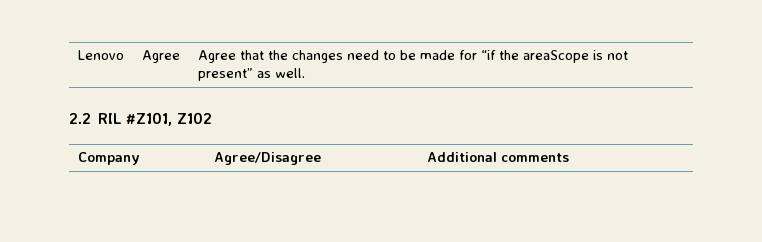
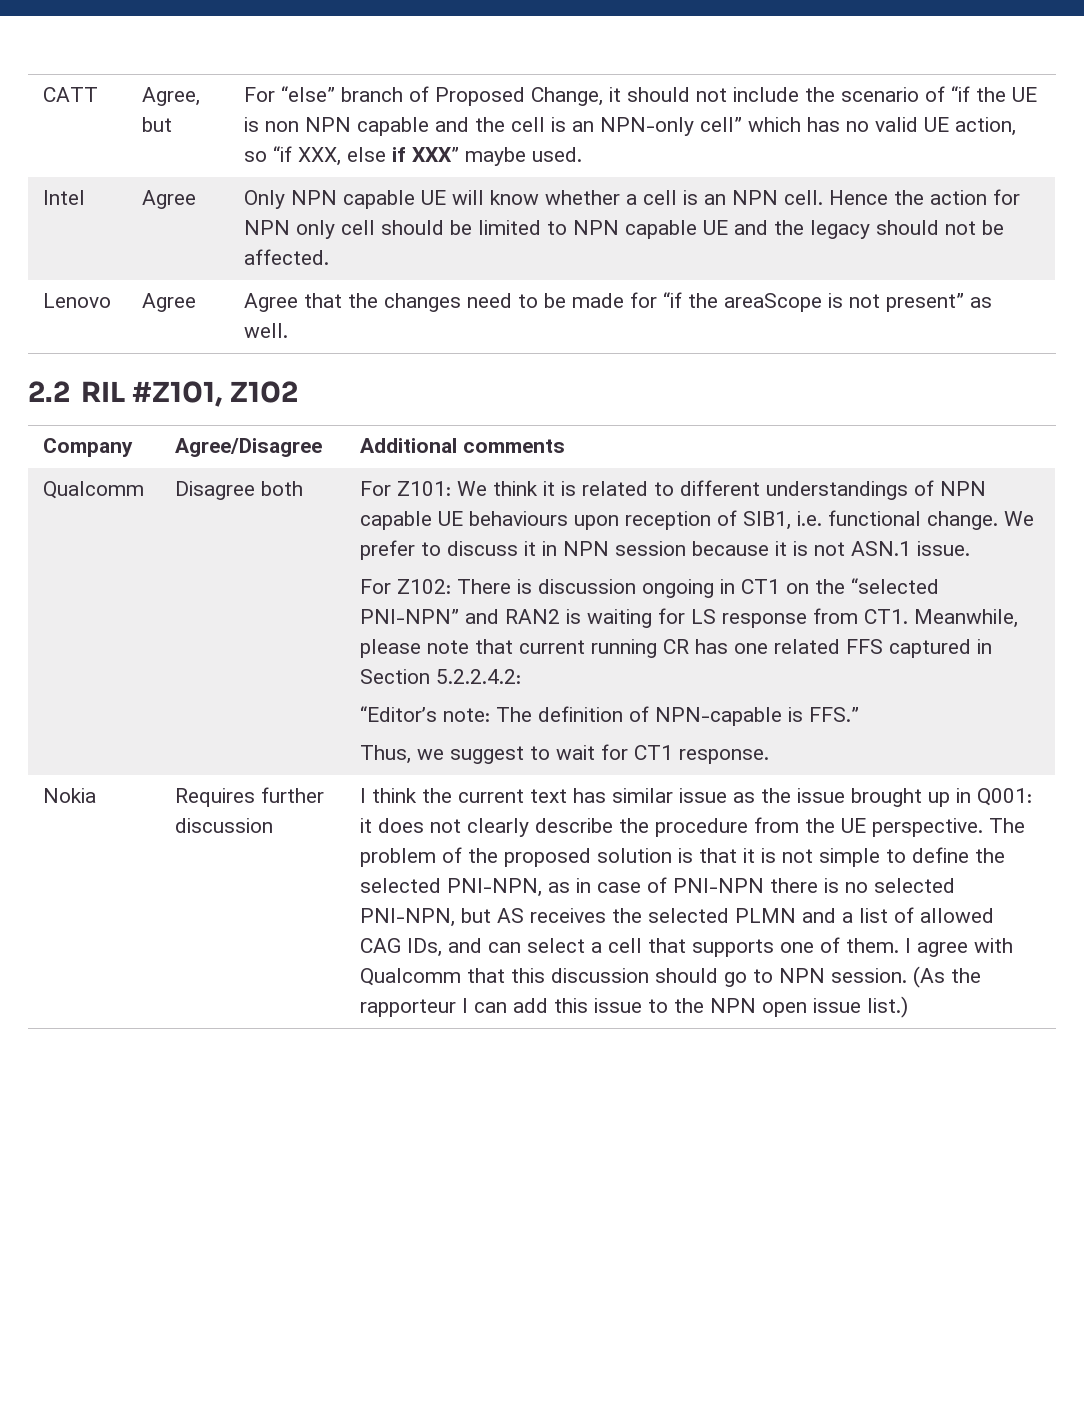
(77, 55) none -> [43,87,99,102] [142,87,201,106] [142,117,173,132] [244,86,1038,106] [244,117,1017,136] [244,146,583,166] [43,190,86,205] [142,190,197,209] [244,189,1021,209] [244,220,1005,239] [244,249,330,265] CATT | Agree, but | For “else” branch of Proposed Change, it should not include the scenario of “if the UE is non NPN capable and the cell is an NPN-only cell” which has no valid UE action, so “if XXX, else if XXX” maybe used. // Intel | Agree | Only NPN capable UE will know whether a cell is an NPN cell. Hence the action for NPN only cell should be limited to NPN capable UE and the legacy should not be affected. //
(569, 157) none -> [43,481,145,499] [175,481,304,500] [360,480,987,500] [360,510,1035,530] [360,540,971,560] [360,578,940,598] [360,608,1019,628] [360,639,993,658] [360,669,522,684] [360,706,860,726] [360,744,770,764] [43,788,97,803] [175,787,325,807] [175,818,274,833] [360,788,1033,807] [360,817,1026,837] [360,847,1006,867] [360,877,956,897] [360,907,995,927] [360,937,1014,957] [360,966,982,988] [360,996,909,1018] // Qualcomm | Disagree both | For Z101: We think it is related to different understandings of NPN capable UE behaviours upon reception of SIB1, i.e. functional change. We prefer to discuss it in NPN session because it is not ASN.1 issue. // For Z102: There is discussion ongoing in CT1 on the “selected PNI-NPN” and RAN2 is waiting for LS response from CT1. Meanwhile, please note that current running CR has one related FFS captured in Section 5.2.2.4.2: // “Editor’s note: The definition of NPN-capable is FFS.” // Thus, we suggest to wait for CT1 response. // Nokia | Requires further discussion | I think the current text has similar issue as the issue brought up in Q001: it does not clearly describe the procedure from the UE perspective. The problem of the proposed solution is that it is not simple to define the selected PNI-NPN, as in case of PNI-NPN there is no selected PNI-NPN, but AS receives the selected PLMN and a list of allowed CAG IDs, and can select a cell that supports one of them. I agree with Qualcomm that this discussion should go to NPN session. (As the rapporteur I can add this issue to the NPN open issue list.)

